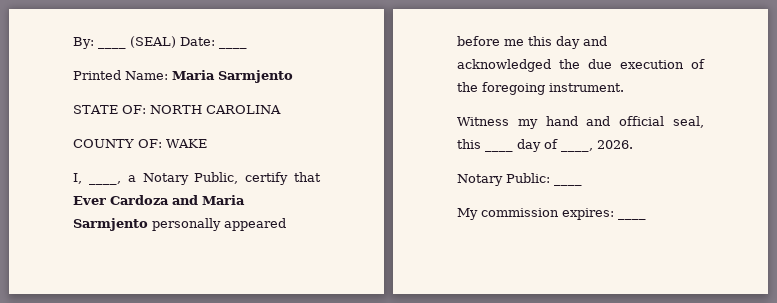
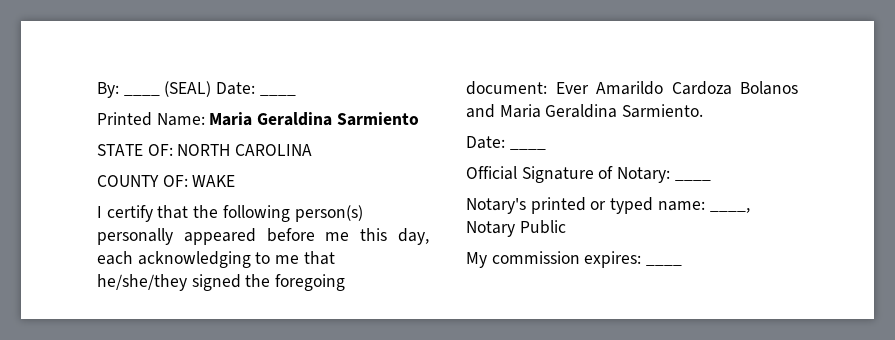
[218,70,293,83] Sarmjento -> [257,112,419,126] Geraldina Sarmiento
[73,172,321,185] [73,195,245,205] [73,218,148,231] I, ____, a Notary Public, certify that Ever Cardoza and Maria Sarmjento -> [97,205,363,222] I certify that the following person(s)
[556,36,607,49] [457,59,705,72] [457,82,624,95] [457,116,704,129] [457,139,481,149] [485,139,633,152] [457,173,550,186] [554,183,582,186] day and acknowledged the due execution of the foregoing instrument. // Witness my hand and official seal, this ____ day of ____, 2026. // Notary Public: ____ -> [398,228,430,245] [97,251,335,268] [97,274,346,291] [466,81,798,95] [466,104,704,118] [466,136,546,150] [466,166,711,183] [466,197,750,214] [466,220,566,237] day, each acknowledging to me that he/she/they signed the foregoing document: Ever Amarildo Cardoza Bolanos and Maria Geraldina Sarmiento. // Date: ____ // Official Signature of Notary: ____ // Notary's printed or typed name: ____, Notary Public

